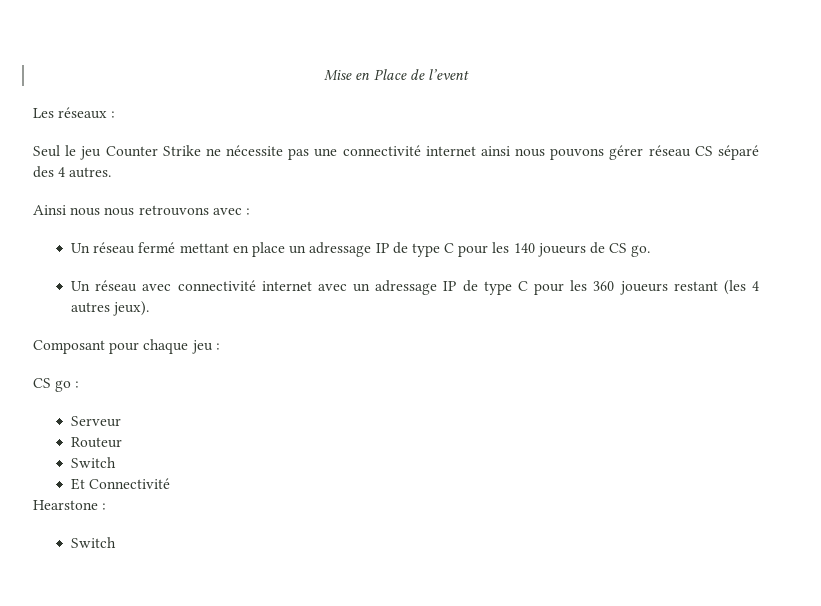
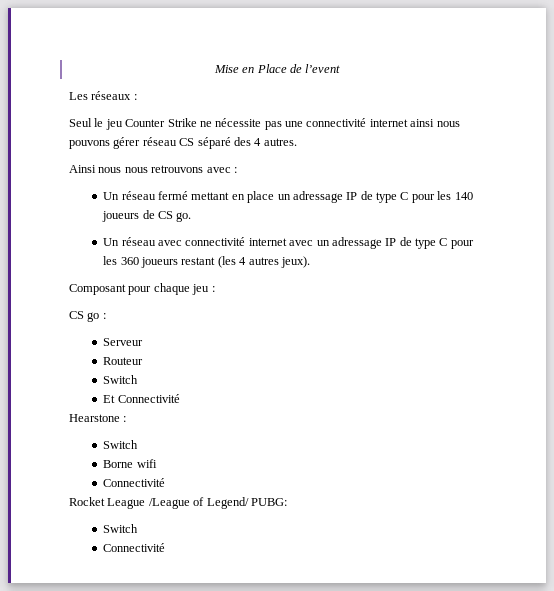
(117, 542) none -> [103,459,157,468] [103,478,166,487] [69,497,287,509] [103,524,139,533] [103,543,166,552] // Borne wifi // Connectivité // Rocket League /League of Legend/ PUBG: // Switch // Connectivité

